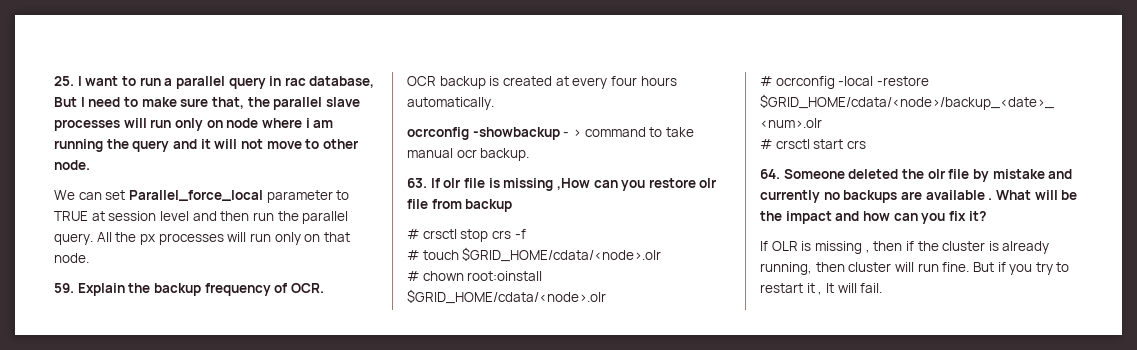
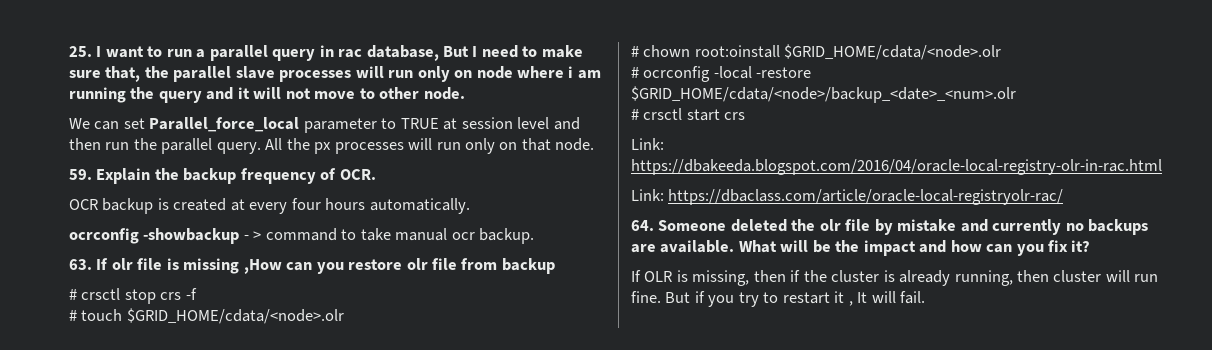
(866, 144) none -> [631,138,664,150] [631,159,1162,175] [631,189,1064,205] // Link: https://dbakeeda.blogspot.com/2016/04/oracle-local-registry-olr-in-rac.html // Link: https://dbaclass.com/article/oracle-local-registryolr-rac/
[925,190,993,200] available . -> [660,240,735,253] available.
[814,241,870,254] missing , -> [692,270,750,286] missing,

